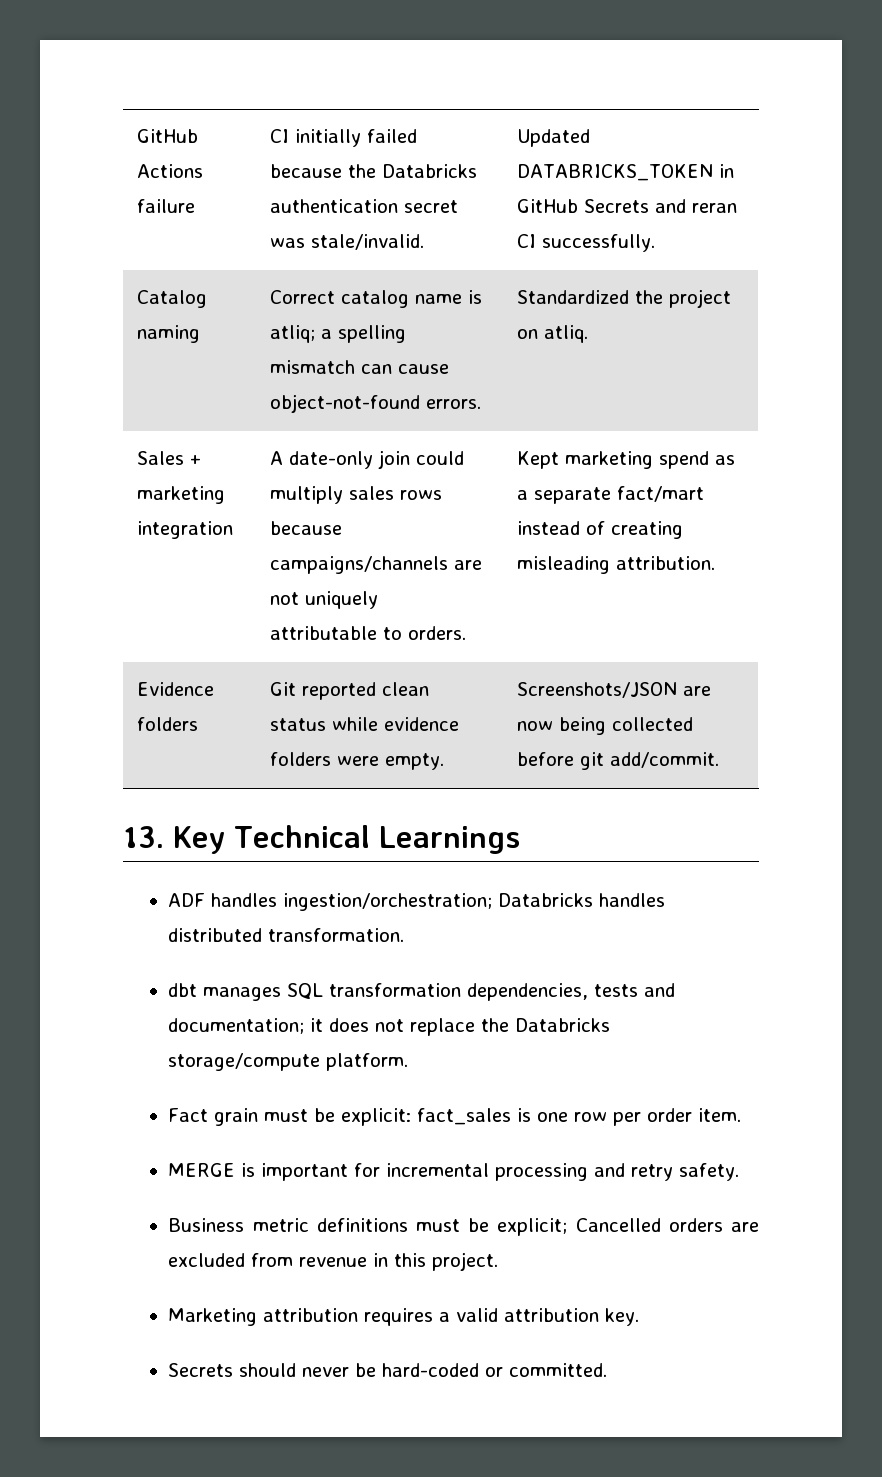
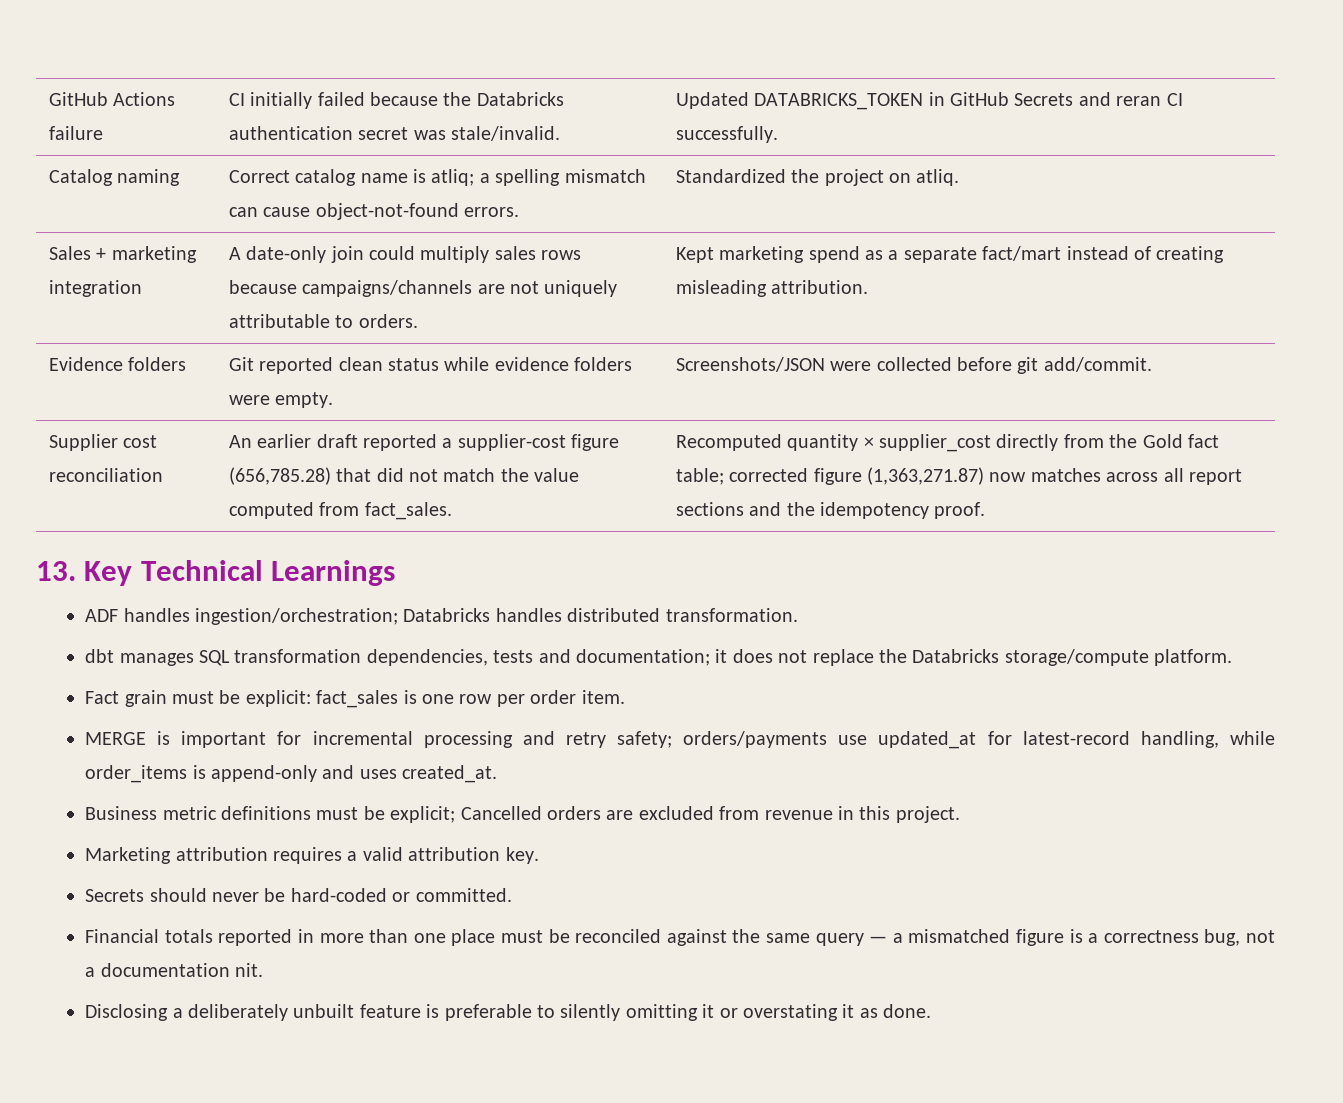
[683,686,712,696] [517,717,607,735] are now being -> [830,361,872,371] were
(720, 760) none -> [48,434,158,451] [48,468,163,482] [228,434,620,451] [228,467,580,485] [228,502,452,520] [675,434,1219,452] [675,467,1242,485] [675,502,986,519] // Supplier cost reconciliation | An earlier draft reported a supplier-cost figure (656,785.28) that did not match the value computed from fact_sales. | Recomputed quantity × supplier_cost directly from the Gold fact table; corrected figure (1,363,271.87) now matches across all report sections and the idempotency proof.
[679,1163,740,1181] safety. -> [617,731,1275,749] [85,765,498,783] safety; orders/payments use updated_at for latest-record handling, while order_items is append-only and uses created_at.
(608, 1370) none -> [85,929,1275,946] [85,963,263,977] [85,1004,932,1021] // Financial totals reported in more than one place must be reconciled against the same query — a mismatched figure is a correctness bug, not a documentation nit. // Disclosing a deliberately unbuilt feature is preferable to silently omitting it or overstating it as done.

